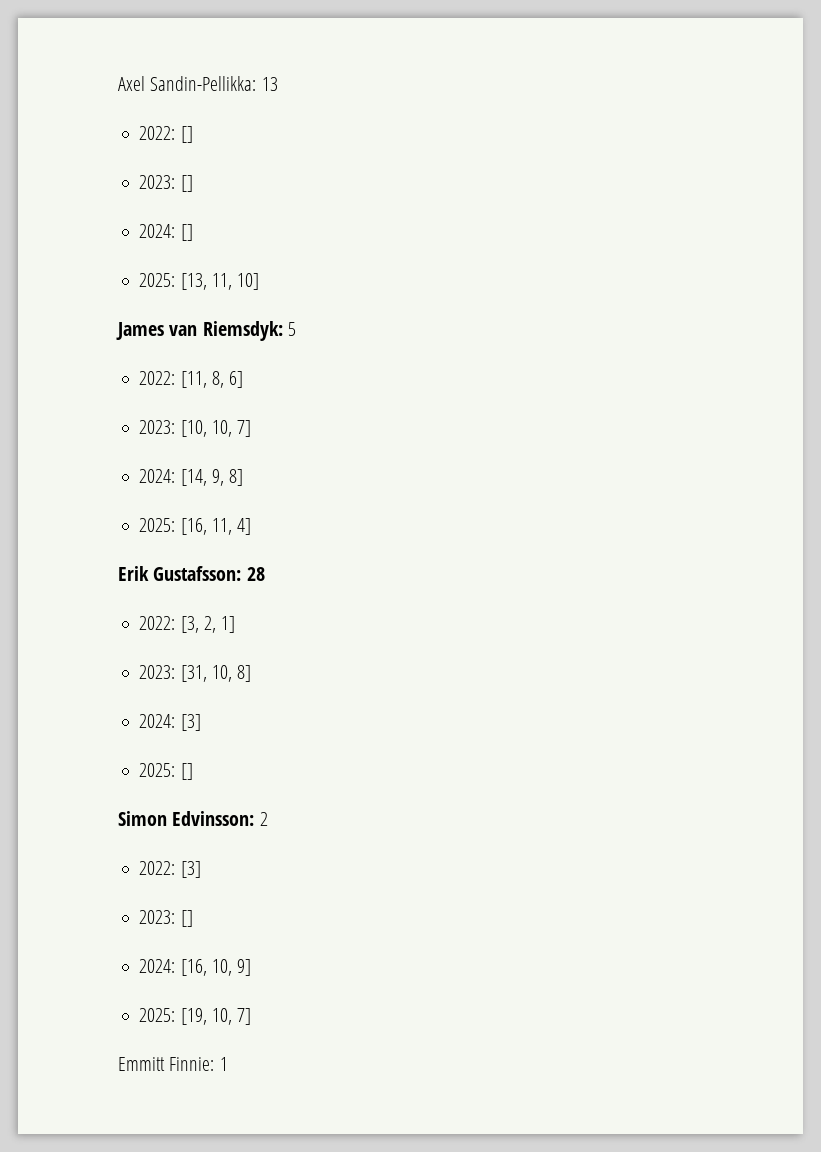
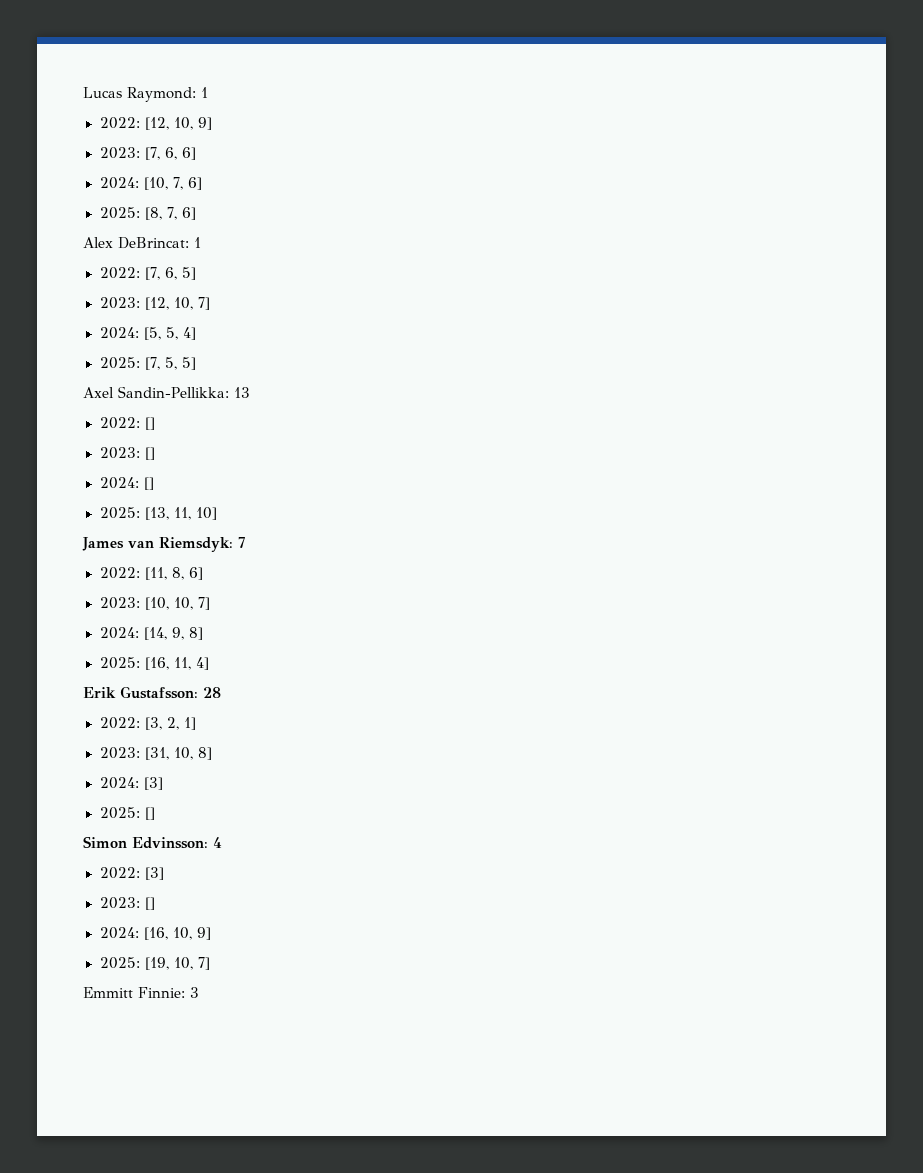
(118, 83) none -> [83,87,208,102] [99,117,212,130] [99,147,196,160] [99,177,202,190] [99,207,196,220] [83,237,201,249] [99,267,196,280] [99,297,210,310] [99,327,196,340] [99,357,196,370] Lucas Raymond: 1 // 2022: [12, 10, 9] // 2023: [7, 6, 6] // 2024: [10, 7, 6] // 2025: [8, 7, 6] // Alex DeBrincat: 1 // 2022: [7, 6, 5] // 2023: [12, 10, 7] // 2024: [5, 5, 4] // 2025: [7, 5, 5] //
[287,322,296,336] 5 -> [238,537,245,548] 7
[259,812,268,826] 2 -> [213,837,222,848] 4
[219,1057,228,1071] 1 -> [190,987,199,998] 3

